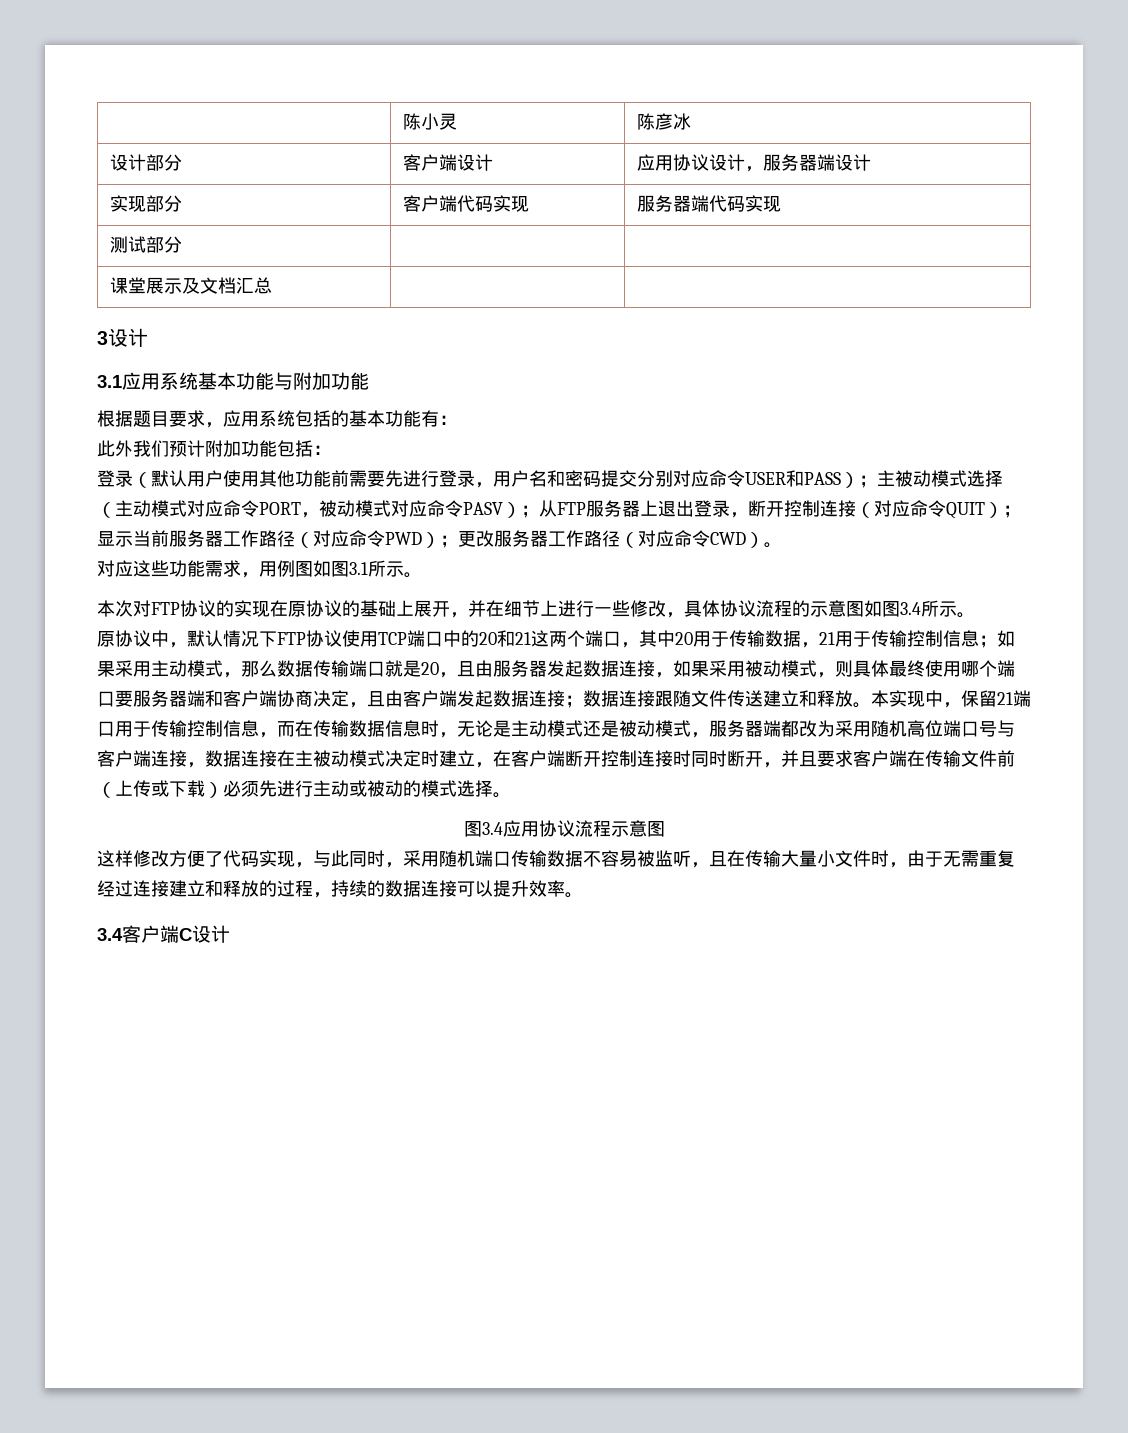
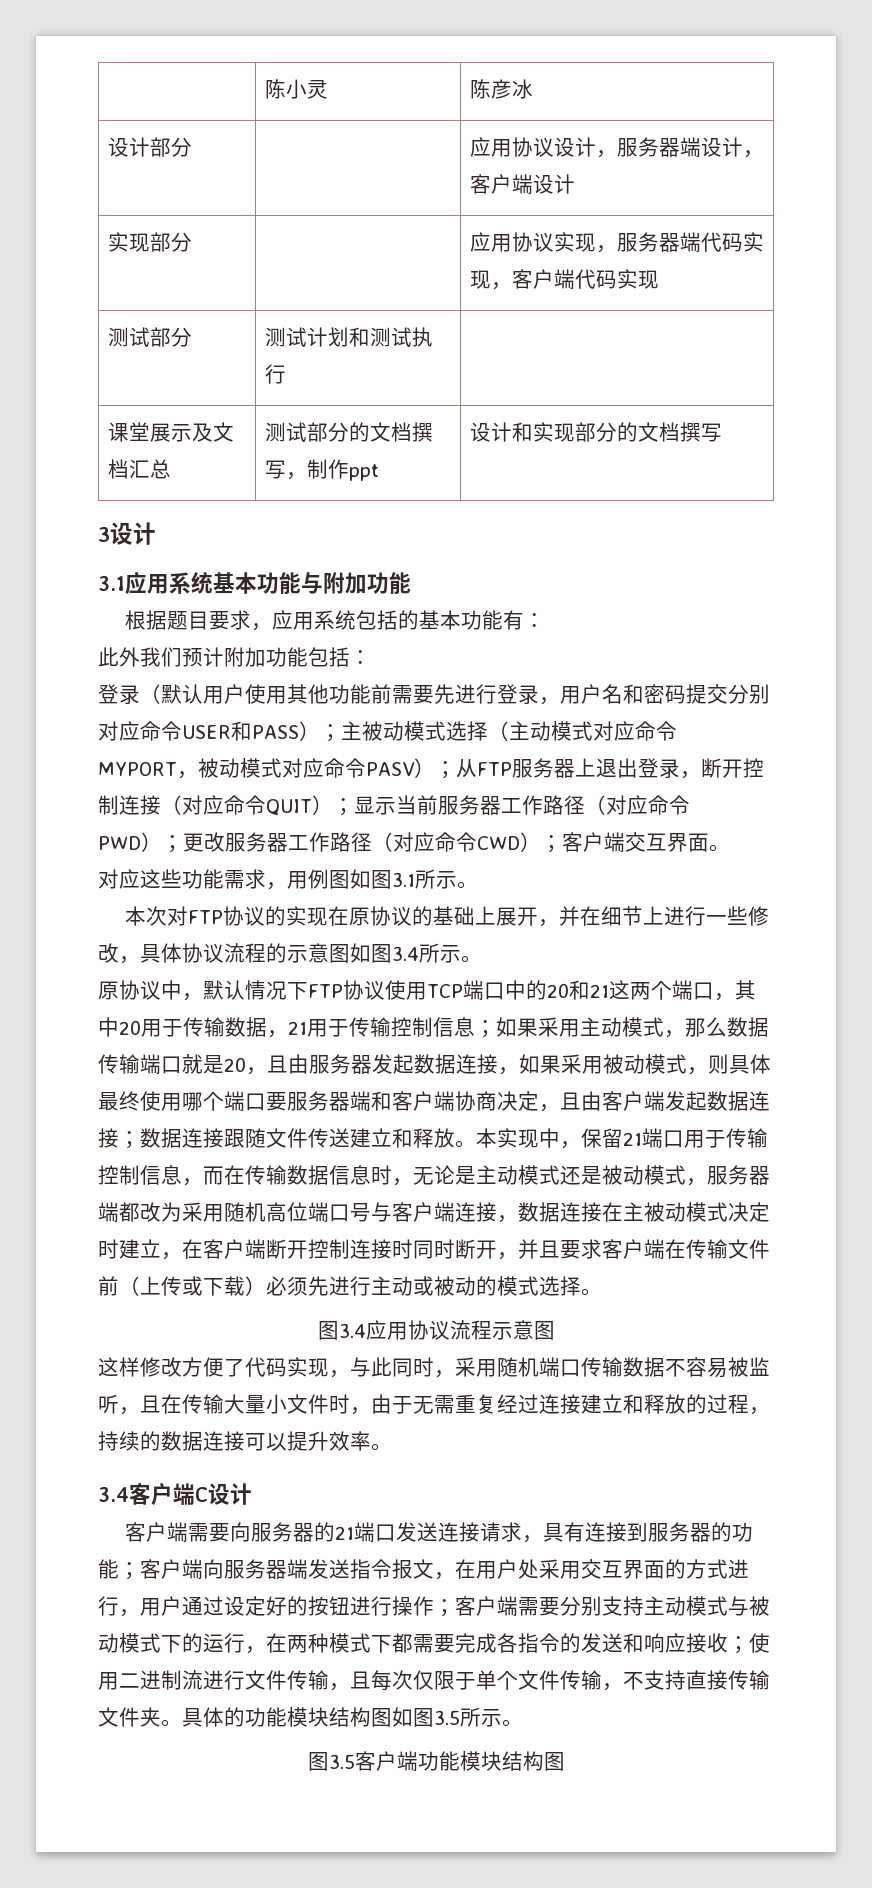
[402,154,493,171] 客户端设计 -> (192, 147) none
(871, 162) none -> [742,150,764,158] [469,174,575,194] ，客户端设计
[402,195,529,212] [636,195,691,212] 客户端代码实现 | 服务器 -> [469,232,764,253] [469,269,554,290] | 应用协议实现，服务器端代码实现，客户
(182, 244) none -> [264,327,433,347] [264,364,286,384] 测试计划和测试执行
(272, 285) | -> [264,422,433,442] [264,459,379,481] [469,422,722,442] 测试部分的文档撰写，制作ppt | 设计和实现部分的文档撰写
[259,502,301,515] PORT -> [98,762,177,776] MYPORT
(764, 540) none -> [541,832,709,853] ；客户端交互界面
(230, 934) none -> [125,1522,754,1543] [98,1559,749,1580] [98,1596,770,1617] [98,1633,770,1654] [98,1670,770,1691] [98,1707,523,1727] [307,1751,565,1771] // 客户端需要向服务器的21端口发送连接请求，具有连接到服务器的功能；客户端向服务器端发送指令报文，在用户处采用交互界面的方式进行，用户通过设定好的按钮进行操作；客户端需要分别支持主动模式与被动模式下的运行，在两种模式下都需要完成各指令的发送和响应接收；使用二进制流进行文件传输，且每次仅限于单个文件传输，不支持直接传输文件夹。具体的功能模块结构图如图3.5所示。 // 图3.5客户端功能模块结构图

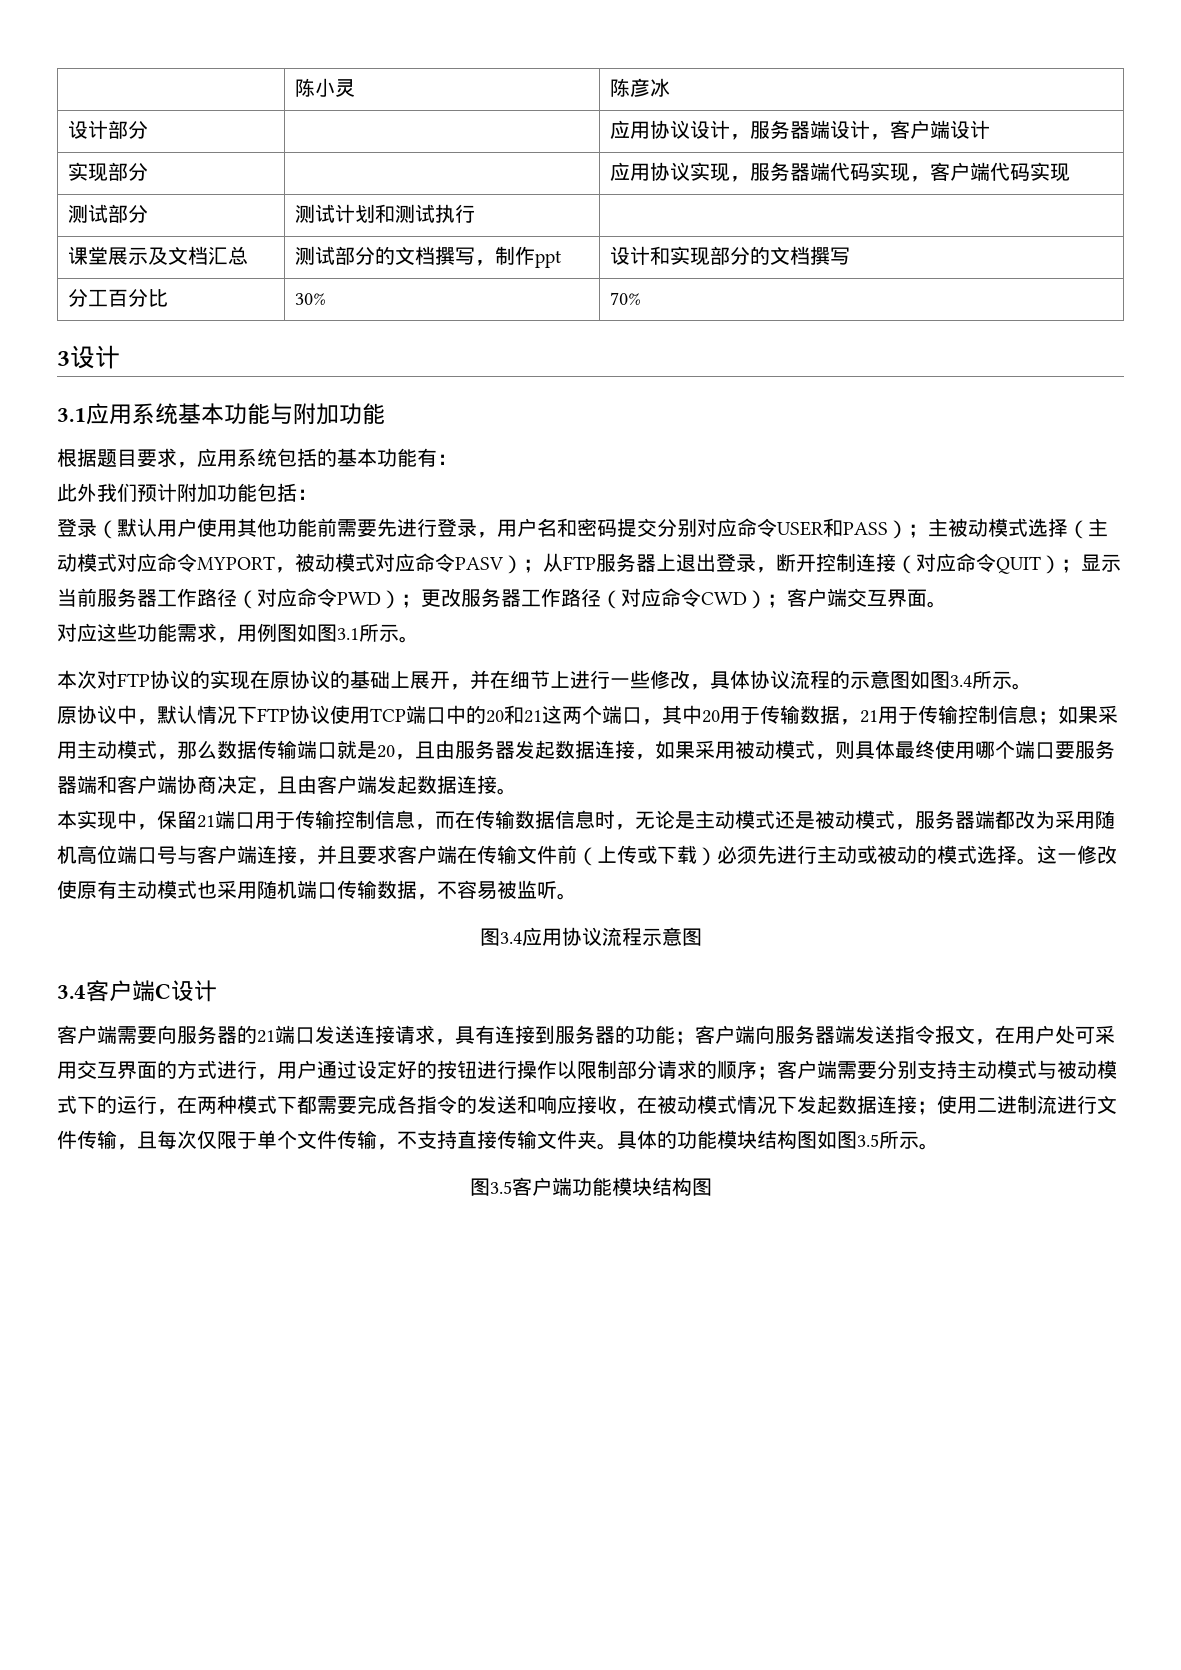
(722, 432) none -> [68,288,169,307] [295,293,327,305] [610,292,642,305] // 分工百分比 | 30% | 70%
[119,1128,476,1149] ；数据连接跟随文件传送建立和释放。 -> [497,788,517,795] 。 //
[518,1202,770,1222] [98,1239,518,1260] 数据连接在主被动模式决定时建立，在客户端断开控制连接时同时断开， -> (317, 862) none
(602, 1292) none -> [1037,845,1117,864] [57,880,577,900] 这一修改使原有主动模式也采用随机端口传输数据，不容易被监听。
[98,1357,770,1378] [98,1394,770,1415] [98,1431,392,1451] // 这样修改方便了代码实现，与此同时，采用随机端口传输数据不容易被监听，且在传输大量小文件时，由于无需重复经过连接建立和释放的过程，持续的数据连接可以提升效率。 -> (702, 937) none
(539, 1569) none -> [1075,1026,1095,1044] 可
(434, 1606) none -> [557,1060,757,1079] 以限制部分请求的顺序
(728, 1643) none -> [617,1095,917,1115] ，在被动模式情况下发起数据连接

